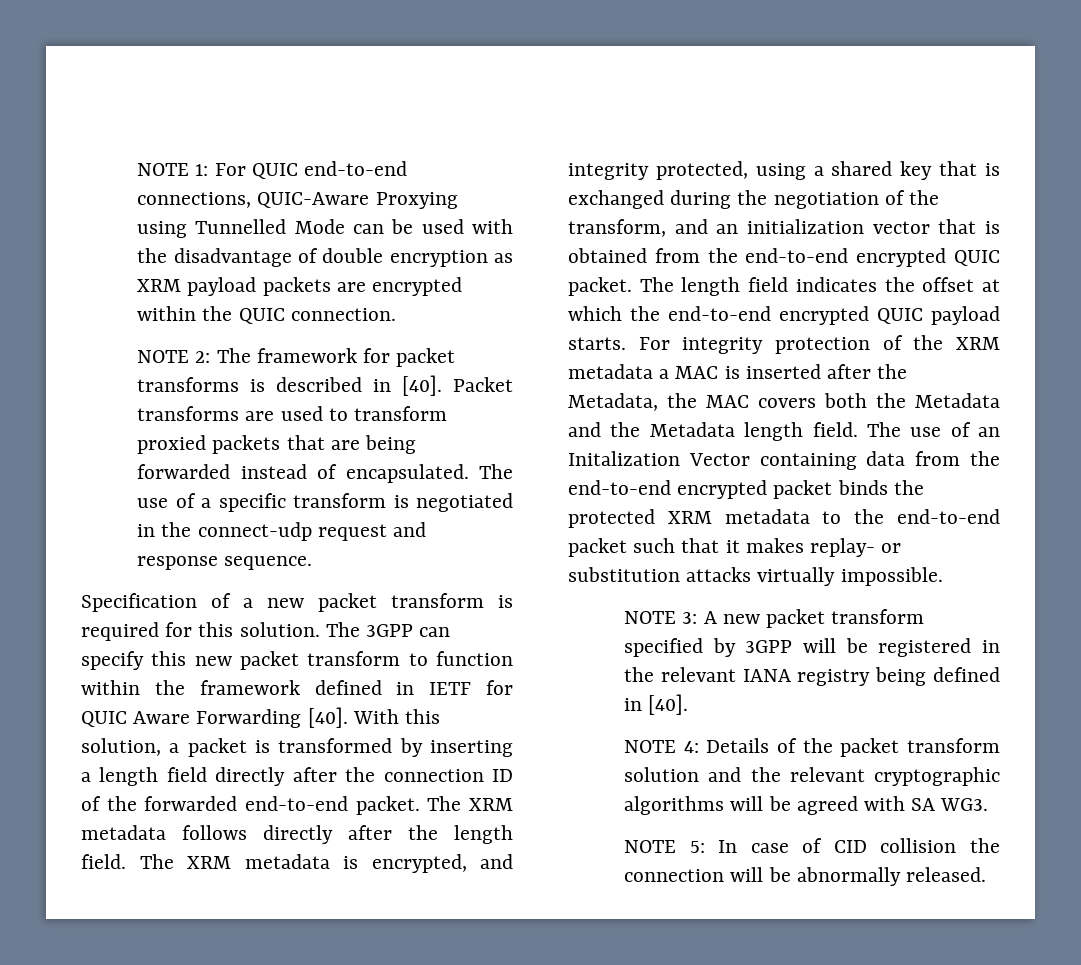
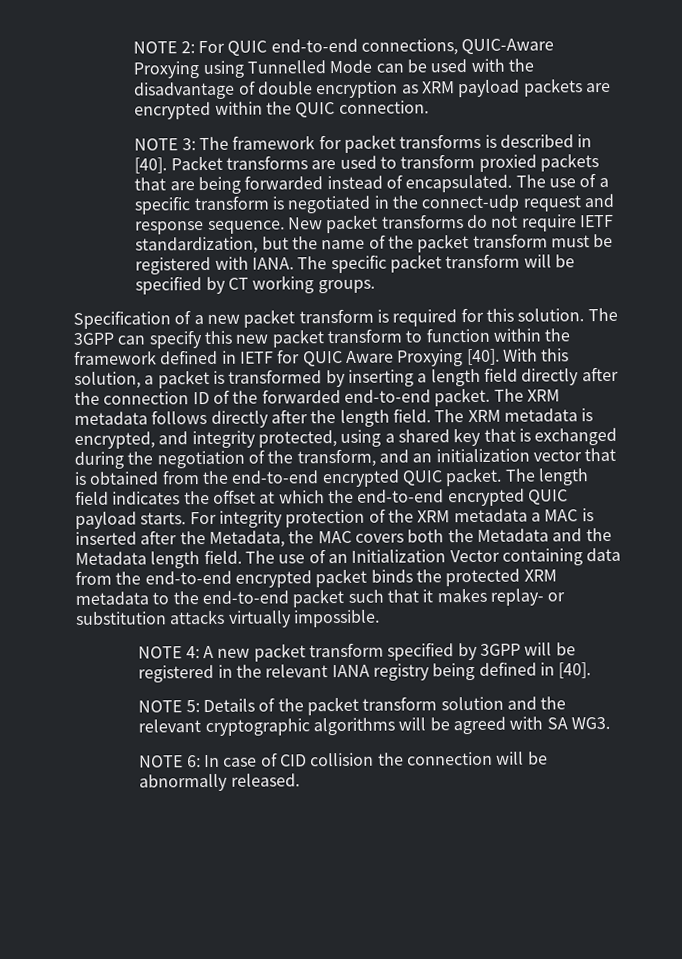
[137,163,209,176] NOTE 1: -> [133,41,195,54] NOTE 2:
[195,351,211,363] 2: -> [181,138,196,151] 3:
(313, 563) none -> [287,214,614,234] [135,233,614,255] [135,253,575,275] [135,275,375,295] New packet transforms do not require IETF standardization, but the name of the packet transform must be registered with IANA. The specific packet transform will be specified by CT working groups.
[196,709,302,728] Forwarding -> [397,349,464,367] Proxying
[568,451,680,466] Initalization -> [351,549,447,563] Initialization
[682,612,698,624] 3: -> [185,646,200,659] 4:
[683,741,699,753] 4: -> [185,700,200,713] 5:
[689,841,705,853] 5: -> [186,755,201,768] 6:

